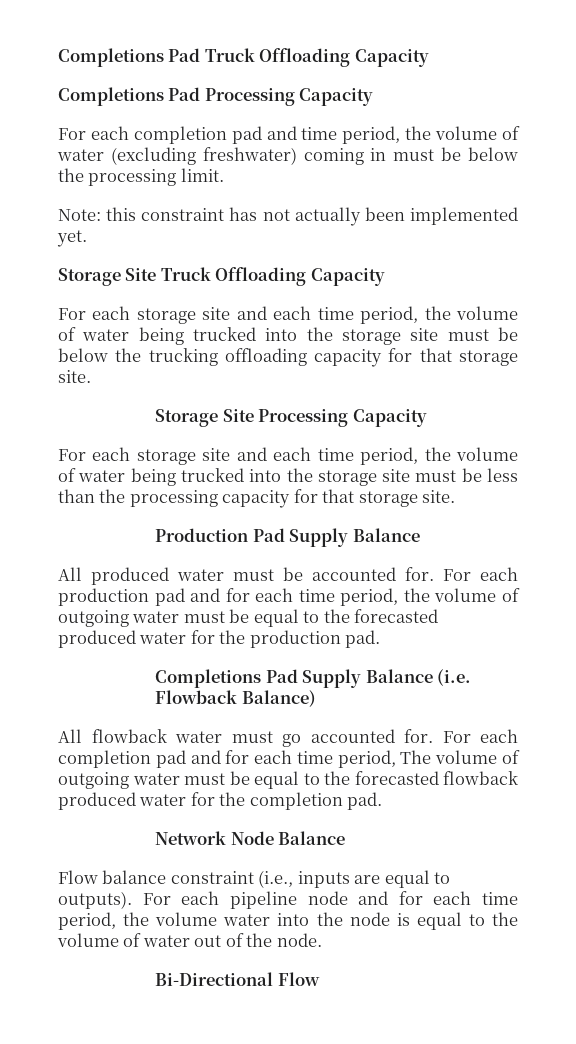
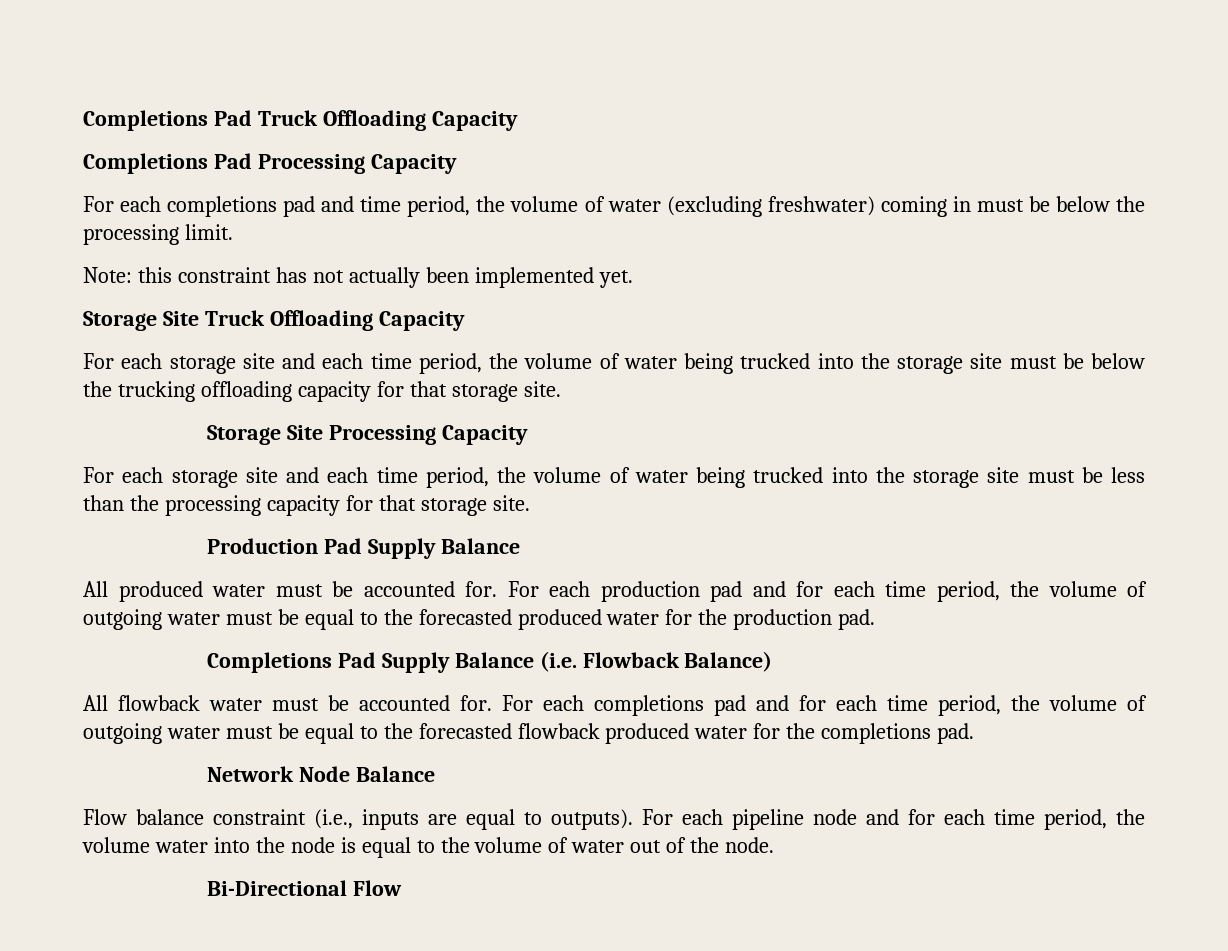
[133,126,227,144] completion -> [167,196,278,217] completions
[282,729,518,747] [58,750,432,768] go accounted for. For each completion pad and for each time period, The -> [328,695,1040,716] be accounted for. For each completions pad and for each time period, the
[249,792,343,810] completion -> [821,723,932,744] completions

